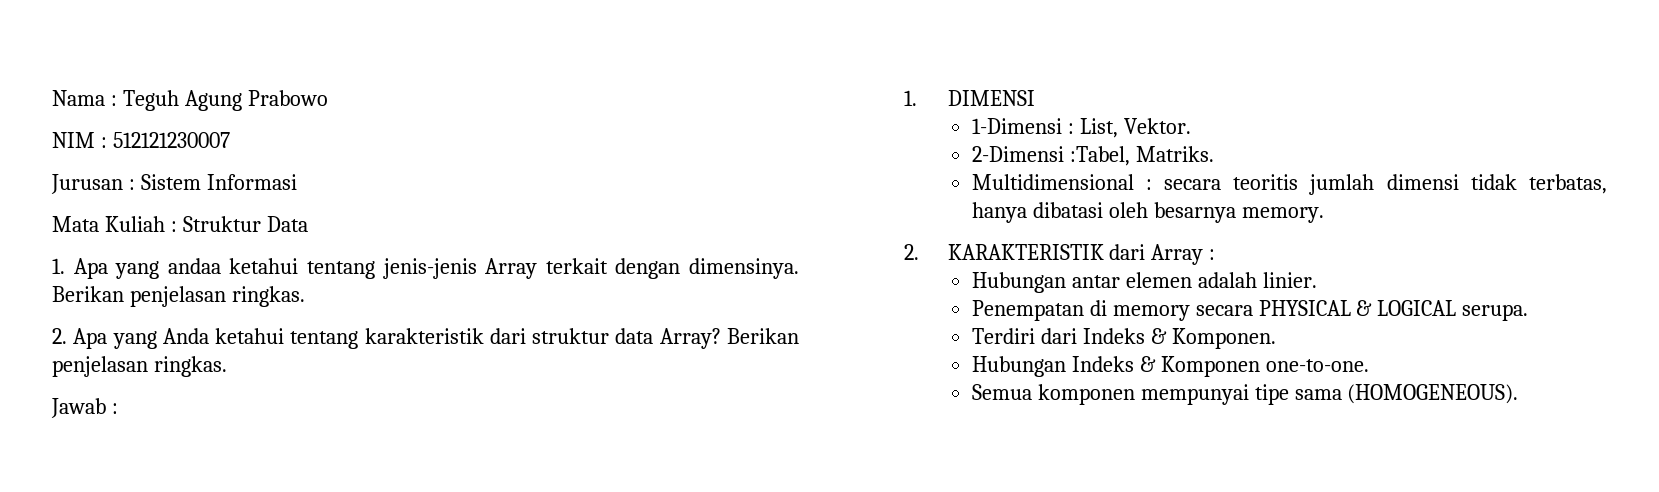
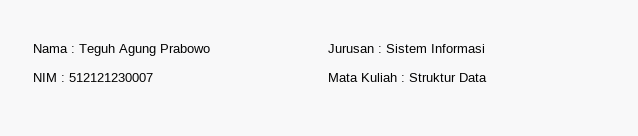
[52,258,800,279] [52,286,305,307] [52,328,799,349] [52,356,227,377] [51,398,118,418] [903,90,1035,106] [971,118,1191,138] [971,146,1214,166] [971,174,1607,195] [971,202,1324,223] [903,244,1216,265] [971,272,1317,293] [971,300,1529,321] [971,328,1276,349] [971,356,1369,377] [971,384,1519,405] // 1. Apa yang andaa ketahui tentang jenis-jenis Array terkait dengan dimensinya. Berikan penjelasan ringkas. // 2. Apa yang Anda ketahui tentang karakteristik dari struktur data Array? Berikan penjelasan ringkas. // Jawab : // 1. DIMENSI // 1-Dimensi : List, Vektor. // 2-Dimensi :Tabel, Matriks. // Multidimensional : secara teoritis jumlah dimensi tidak terbatas, hanya dibatasi oleh besarnya memory. // 2. KARAKTERISTIK dari Array : // Hubungan antar elemen adalah linier. // Penempatan di memory secara PHYSICAL & LOGICAL serupa. // Terdiri dari Indeks & Komponen. // Hubungan Indeks & Komponen one-to-one. // Semua komponen mempunyai tipe sama (HOMOGENEOUS). -> (487, 77) none

